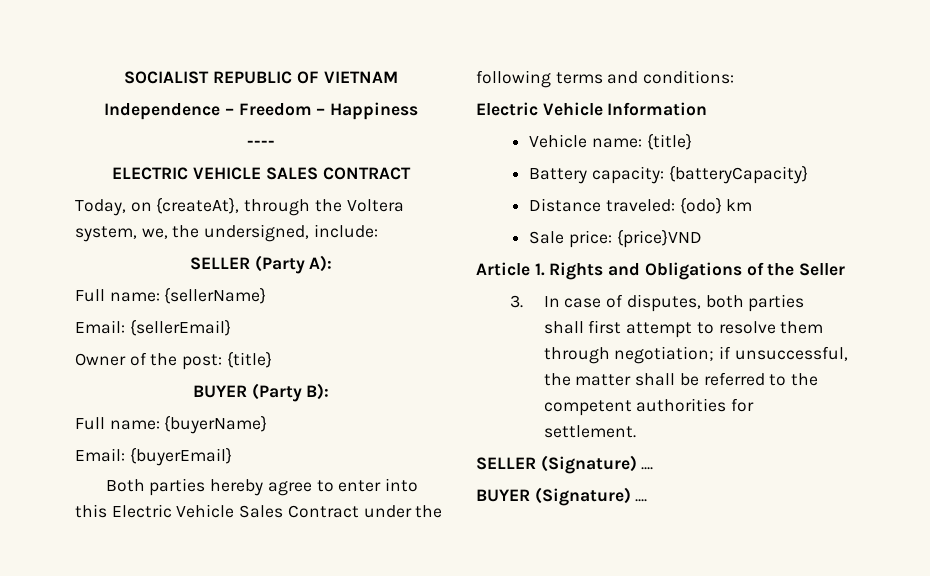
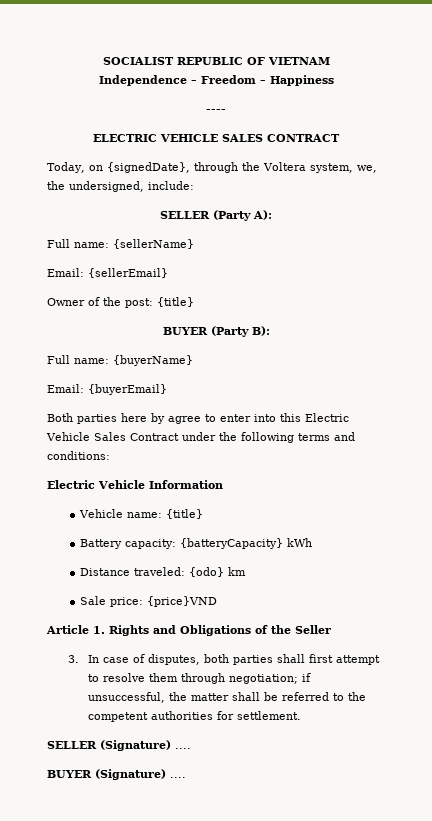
[156,197,240,214] {createAt}, -> [106,162,190,173] {signedDate},
[210,479,264,496] hereby -> [121,413,165,424] here by
(808, 174) none -> [286,538,312,547] kWh

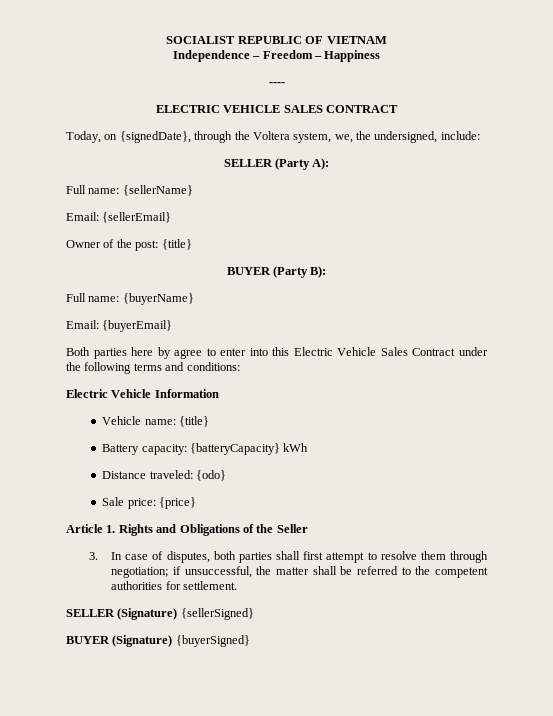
[227,567,246,576] km -> (227, 475) none
[146,596,217,607] {price}VND -> [159,497,197,509] {price}
[175,748,191,749] .... -> [180,608,254,620] {sellerSigned}
[170,777,186,778] .... -> [175,635,250,647] {buyerSigned}

